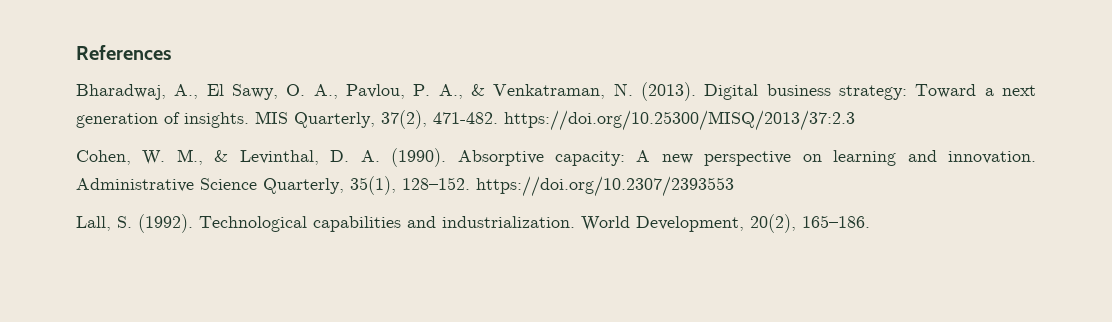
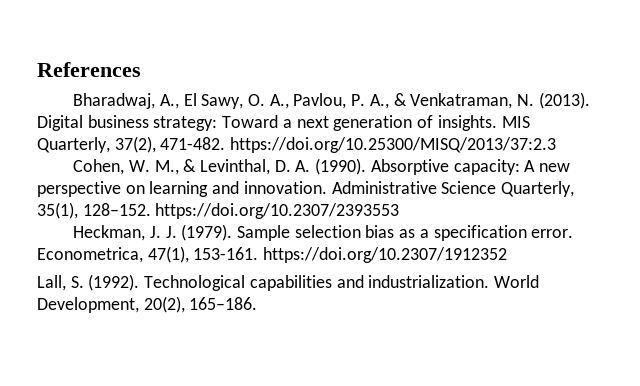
(734, 186) none -> [73,224,574,241] [37,246,508,263] // Heckman, J. J. (1979). Sample selection bias as a specification error. Econometrica, 47(1), 153-161. https://doi.org/10.2307/1912352

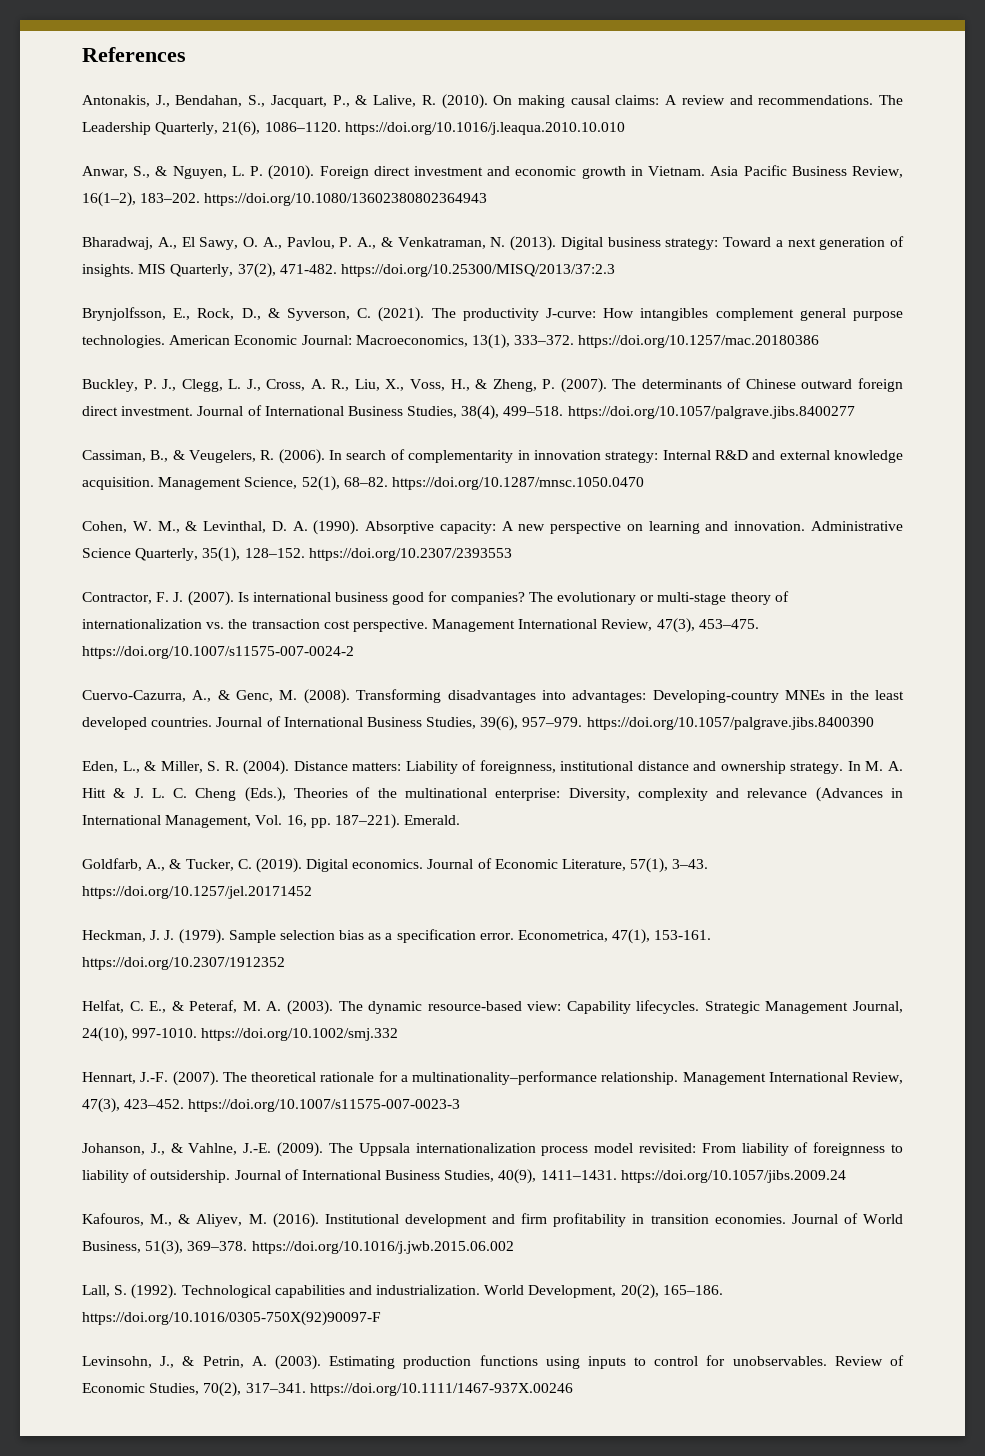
(141, 69) none -> [82,94,903,109] [82,121,625,136] [82,165,903,180] [82,192,488,207] // Antonakis, J., Bendahan, S., Jacquart, P., & Lalive, R. (2010). On making causal claims: A review and recommendations. The Leadership Quarterly, 21(6), 1086–1120. https://doi.org/10.1016/j.leaqua.2010.10.010 // Anwar, S., & Nguyen, L. P. (2010). Foreign direct investment and economic growth in Vietnam. Asia Pacific Business Review, 16(1–2), 183–202. https://doi.org/10.1080/13602380802364943
(557, 145) none -> [82,307,904,322] [82,334,820,349] [82,378,903,393] [82,405,855,420] [82,449,904,464] [82,476,644,491] // Brynjolfsson, E., Rock, D., & Syverson, C. (2021). The productivity J-curve: How intangibles complement general purpose technologies. American Economic Journal: Macroeconomics, 13(1), 333–372. https://doi.org/10.1257/mac.20180386 // Buckley, P. J., Clegg, L. J., Cross, A. R., Liu, X., Voss, H., & Zheng, P. (2007). The determinants of Chinese outward foreign direct investment. Journal of International Business Studies, 38(4), 499–518. https://doi.org/10.1057/palgrave.jibs.8400277 // Cassiman, B., & Veugelers, R. (2006). In search of complementarity in innovation strategy: Internal R&D and external knowledge acquisition. Management Science, 52(1), 68–82. https://doi.org/10.1287/mnsc.1050.0470
(400, 211) none -> [82,591,789,606] [82,618,759,633] [82,646,354,659] [82,689,905,704] [82,716,874,731] [82,760,903,775] [82,787,903,802] [82,814,461,829] [82,858,709,873] [82,886,312,899] // Contractor, F. J. (2007). Is international business good for companies? The evolutionary or multi-stage theory of internationalization vs. the transaction cost perspective. Management International Review, 47(3), 453–475. https://doi.org/10.1007/s11575-007-0024-2 // Cuervo-Cazurra, A., & Genc, M. (2008). Transforming disadvantages into advantages: Developing-country MNEs in the least developed countries. Journal of International Business Studies, 39(6), 957–979. https://doi.org/10.1057/palgrave.jibs.8400390 // Eden, L., & Miller, S. R. (2004). Distance matters: Liability of foreignness, institutional distance and ownership strategy. In M. A. Hitt & J. L. C. Cheng (Eds.), Theories of the multinational enterprise: Diversity, complexity and relevance (Advances in International Management, Vol. 16, pp. 187–221). Emerald. // Goldfarb, A., & Tucker, C. (2019). Digital economics. Journal of Economic Literature, 57(1), 3–43. https://doi.org/10.1257/jel.20171452
(508, 255) none -> [82,1000,903,1015] [82,1027,399,1042] [82,1071,903,1086] [82,1098,461,1113] [82,1142,903,1157] [82,1169,846,1184] [82,1213,903,1228] [82,1240,514,1255] // Helfat, C. E., & Peteraf, M. A. (2003). The dynamic resource-based view: Capability lifecycles. Strategic Management Journal, 24(10), 997-1010. https://doi.org/10.1002/smj.332 // Hennart, J.-F. (2007). The theoretical rationale for a multinationality–performance relationship. Management International Review, 47(3), 423–452. https://doi.org/10.1007/s11575-007-0023-3 // Johanson, J., & Vahlne, J.-E. (2009). The Uppsala internationalization process model revisited: From liability of foreignness to liability of outsidership. Journal of International Business Studies, 40(9), 1411–1431. https://doi.org/10.1057/jibs.2009.24 // Kafouros, M., & Aliyev, M. (2016). Institutional development and firm profitability in transition economies. Journal of World Business, 51(3), 369–378. https://doi.org/10.1016/j.jwb.2015.06.002
(258, 303) none -> [82,1311,381,1326] [82,1355,904,1370] [82,1382,573,1397] https://doi.org/10.1016/0305-750X(92)90097-F // Levinsohn, J., & Petrin, A. (2003). Estimating production functions using inputs to control for unobservables. Review of Economic Studies, 70(2), 317–341. https://doi.org/10.1111/1467-937X.00246

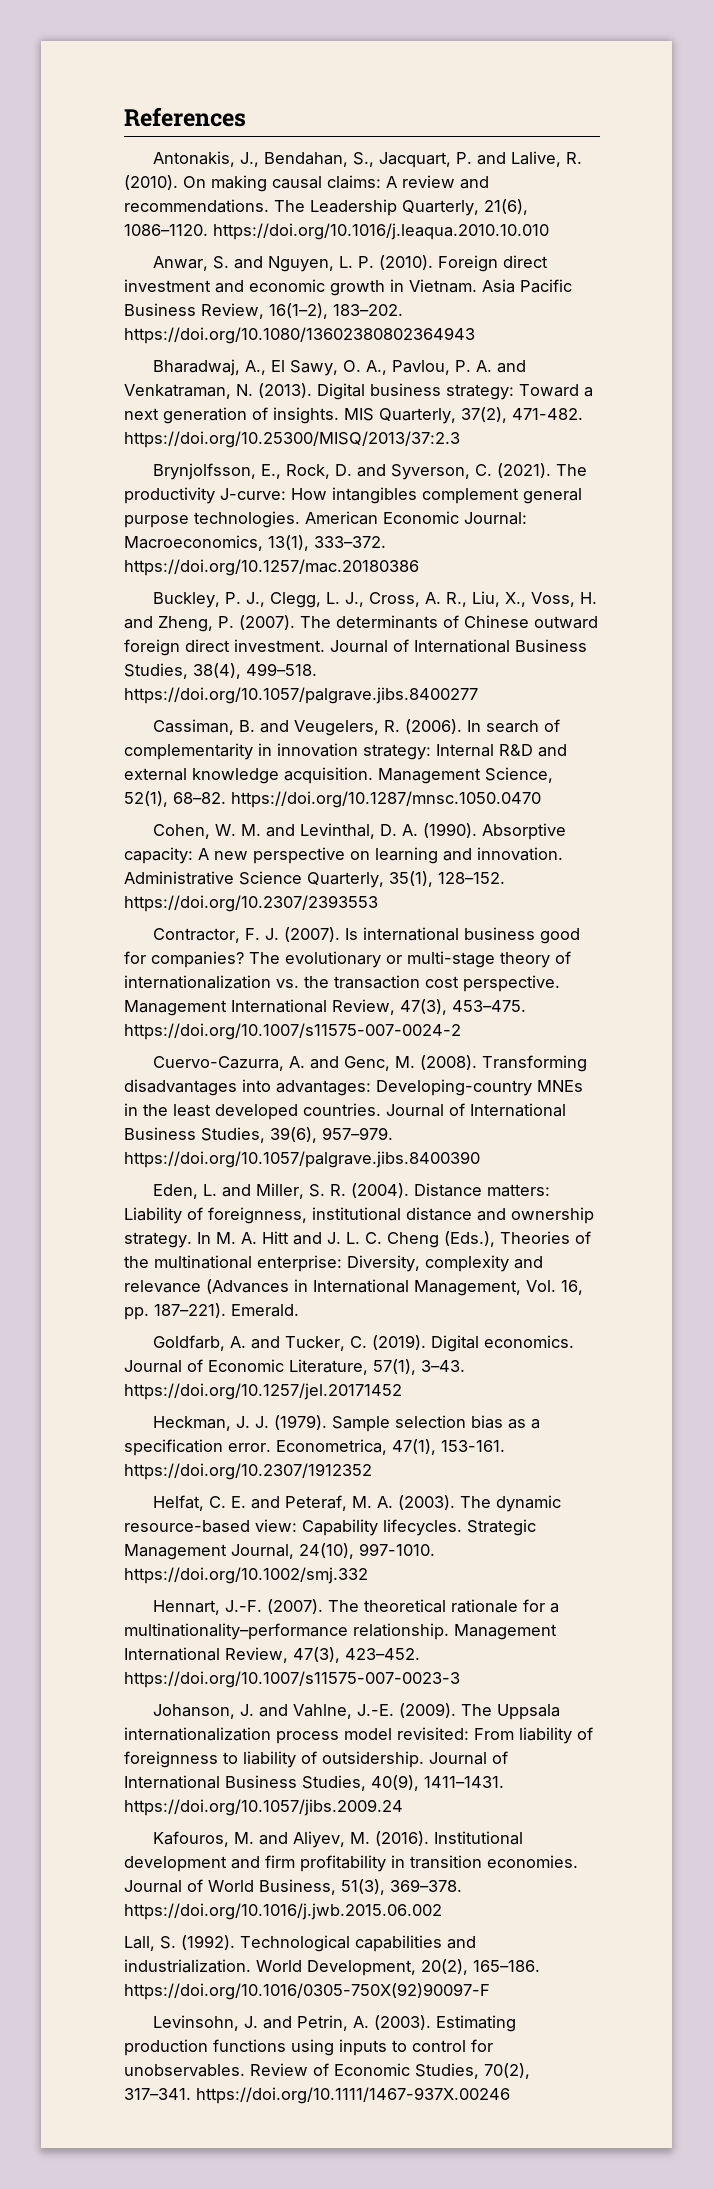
[332,95,368,107] P., & -> [456,152,507,165] P. and
[133,166,168,178] S., & -> [213,256,264,269] S. and
[357,237,393,249] A., & -> [476,360,527,373] A. and
[241,308,280,320] D., & -> [335,464,387,477] D. and
[450,379,488,391] H., & -> [580,592,598,604] [124,616,153,629] H. and
[150,450,185,462] B., & -> [239,720,290,733] B. and
[157,521,198,533] M., & -> [241,824,296,837] M. and
[192,690,230,702] A., & -> [289,1056,340,1069] A. and
[122,761,157,773] L., & -> [203,1184,252,1197] L. and
[113,788,126,798] & -> [293,1232,322,1245] and
[146,859,182,871] A., & -> [230,1336,281,1349] A. and
[149,1001,184,1013] E., & -> [231,1496,281,1509] E. and
[150,1143,183,1155] J., & -> [240,1704,289,1717] J. and
[150,1214,191,1226] M., & -> [234,1832,289,1845] M. and
[160,1356,195,1368] J., & -> [244,2016,293,2029] J. and

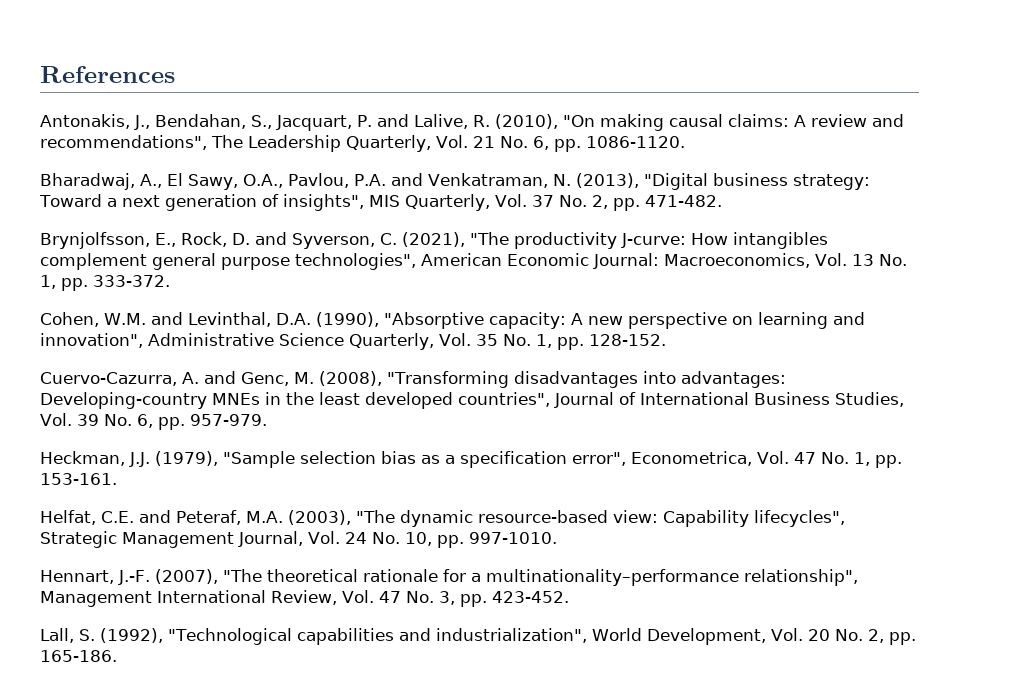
[124,175,206,190] (2010). On -> [494,114,595,129] (2010), "On
[124,199,269,213] recommendations. -> [40,135,207,150] recommendations",
[484,199,528,215] [124,223,549,240] [153,255,549,272] [124,279,572,296] [124,303,403,319] [124,327,475,344] 21(6), 1086–1120. https://doi.org/10.1016/j.leaqua.2010.10.010 // Anwar, S. and Nguyen, L. P. (2010). Foreign direct investment and economic growth in Vietnam. Asia Pacific Business Review, 16(1–2), 183–202. https://doi.org/10.1080/13602380802364943 -> [436,135,685,152] Vol. 21 No. 6, pp. 1086-1120.
[343,360,493,375] O. A., Pavlou, P. A. -> [243,173,386,188] O.A., Pavlou, P.A.
[258,383,365,400] (2013). Digital -> [575,173,708,190] (2013), "Digital
[273,407,339,424] insights. -> [282,194,364,211] insights",
[461,407,507,423] 37(2), -> [494,194,640,211] Vol. 37 No. 2, pp.
[124,431,460,448] https://doi.org/10.25300/MISQ/2013/37:2.3 -> (722, 201) none
[497,463,588,478] (2021). The -> [402,232,509,247] (2021), "The
[194,511,300,528] technologies. -> [295,253,416,270] technologies",
[268,535,386,551] [124,559,419,576] [153,591,598,608] [124,615,598,632] [124,639,587,656] [124,663,317,679] [124,687,478,704] [153,719,561,736] [124,743,567,760] [124,767,553,784] [124,791,541,808] [153,823,567,840] 13(1), 333–372. https://doi.org/10.1257/mac.20180386 // Buckley, P. J., Clegg, L. J., Cross, A. R., Liu, X., Voss, H. and Zheng, P. (2007). The determinants of Chinese outward foreign direct investment. Journal of International Business Studies, 38(4), 499–518. https://doi.org/10.1057/palgrave.jibs.8400277 // Cassiman, B. and Veugelers, R. (2006). In search of complementarity in innovation strategy: Internal R&D and external knowledge acquisition. Management Science, 52(1), 68–82. https://doi.org/10.1287/mnsc.1050.0470 // Cohen, W. M. and Levinthal, D. A. (1990). Absorptive -> [815,253,907,266] [40,275,170,291] [40,312,484,329] Vol. 13 No. 1, pp. 333-372. // Cohen, W.M. and Levinthal, D.A. (1990), "Absorptive
[477,847,563,861] innovation. -> [40,333,143,348] innovation",
[389,871,505,887] [124,895,378,912] [153,927,581,944] [124,951,571,968] [124,975,560,992] [124,999,526,1016] [124,1023,461,1040] 35(1), 128–152. https://doi.org/10.2307/2393553 // Contractor, F. J. (2007). Is international business good for companies? The evolutionary or multi-stage theory of internationalization vs. the transaction cost perspective. Management International Review, 47(3), 453–475. https://doi.org/10.1007/s11575-007-0024-2 -> [439,333,666,350] Vol. 35 No. 1, pp. 128-152.
[420,1055,588,1072] (2008). Transforming -> [319,371,509,388] (2008), "Transforming
[303,1103,566,1117] [124,1127,393,1143] [124,1151,480,1168] [153,1183,551,1199] [124,1207,594,1224] [124,1231,591,1248] [124,1255,543,1272] [124,1279,583,1296] [124,1303,299,1320] [153,1335,575,1352] [124,1359,465,1375] [124,1383,402,1400] [153,1415,391,1432] countries. Journal of International Business Studies, 39(6), 957–979. https://doi.org/10.1057/palgrave.jibs.8400390 // Eden, L. and Miller, S. R. (2004). Distance matters: Liability of foreignness, institutional distance and ownership strategy. In M. A. Hitt and J. L. C. Cheng (Eds.), Theories of the multinational enterprise: Diversity, complexity and relevance (Advances in International Management, Vol. 16, pp. 187–221). Emerald. // Goldfarb, A. and Tucker, C. (2019). Digital economics. Journal of Economic Literature, 57(1), 3–43. https://doi.org/10.1257/jel.20171452 // Heckman, J. J. (1979). Sample -> [458,392,904,408] [40,413,267,430] [40,451,295,468] countries", Journal of International Business Studies, Vol. 39 No. 6, pp. 957-979. // Heckman, J.J. (1979), "Sample
[228,1439,436,1455] error. Econometrica, 47(1), -> [572,451,902,468] error", Econometrica, Vol. 47 No. 1, pp.
[124,1463,372,1480] https://doi.org/10.2307/1912352 -> (117, 479) none
[209,1495,492,1511] C. E. and Peteraf, M. A. (2003). The -> [101,510,395,525] C.E. and Peteraf, M.A. (2003), "The
[383,1519,462,1536] lifecycles. -> [753,510,845,527] lifecycles",
[299,1543,354,1559] 24(10), -> [308,531,464,548] Vol. 24 No. 10, pp.
[124,1567,368,1584] https://doi.org/10.1002/smj.332 -> (557, 538) none
[267,1599,360,1614] (2007). The -> [154,569,262,584] (2007), "The
[353,1623,557,1640] [124,1647,420,1663] [124,1671,460,1688] [153,1703,561,1720] [124,1727,593,1744] [124,1751,508,1768] [124,1775,504,1791] [124,1799,403,1816] [153,1831,524,1848] [124,1855,578,1872] [124,1879,462,1895] [124,1903,442,1920] relationship. Management International Review, 47(3), 423–452. https://doi.org/10.1007/s11575-007-0023-3 // Johanson, J. and Vahlne, J.-E. (2009). The Uppsala internationalization process model revisited: From liability of foreignness to liability of outsidership. Journal of International Business Studies, 40(9), 1411–1431. https://doi.org/10.1057/jibs.2009.24 // Kafouros, M. and Aliyev, M. (2016). Institutional development and firm profitability in transition economies. Journal of World Business, 51(3), 369–378. https://doi.org/10.1016/j.jwb.2015.06.002 -> [743,569,858,586] [40,590,569,607] relationship", Management International Review, Vol. 47 No. 3, pp. 423-452.
[181,1935,350,1952] (1992). Technological -> [100,628,292,645] (1992), "Technological
[124,1959,251,1973] industrialization. -> [435,628,587,643] industrialization",
[421,1959,540,1975] [124,1983,490,2000] [153,2015,517,2032] [124,2039,493,2056] [124,2063,530,2079] [124,2087,510,2104] 20(2), 165–186. https://doi.org/10.1016/0305-750X(92)90097-F // Levinsohn, J. and Petrin, A. (2003). Estimating production functions using inputs to control for unobservables. Review of Economic Studies, 70(2), 317–341. https://doi.org/10.1111/1467-937X.00246 -> [770,628,916,645] [40,650,117,662] Vol. 20 No. 2, pp. 165-186.

